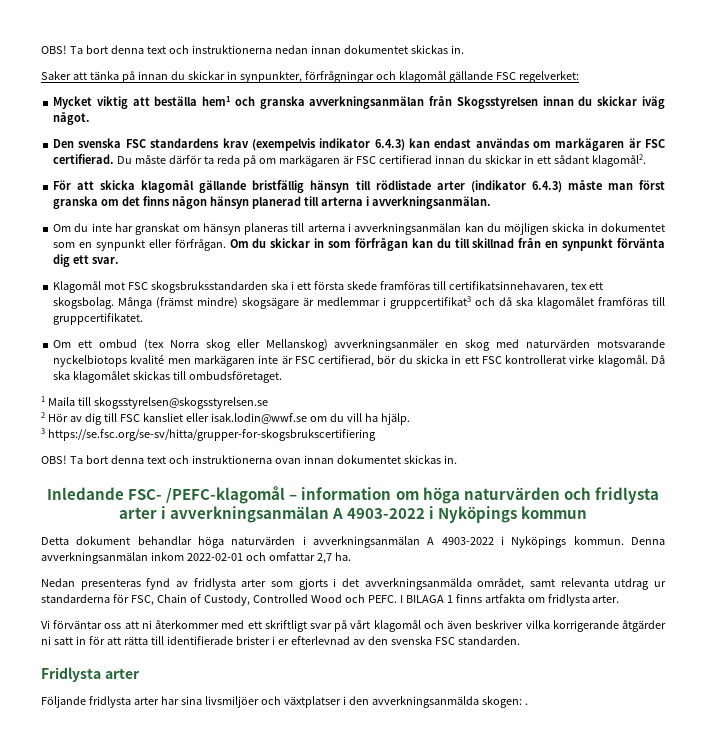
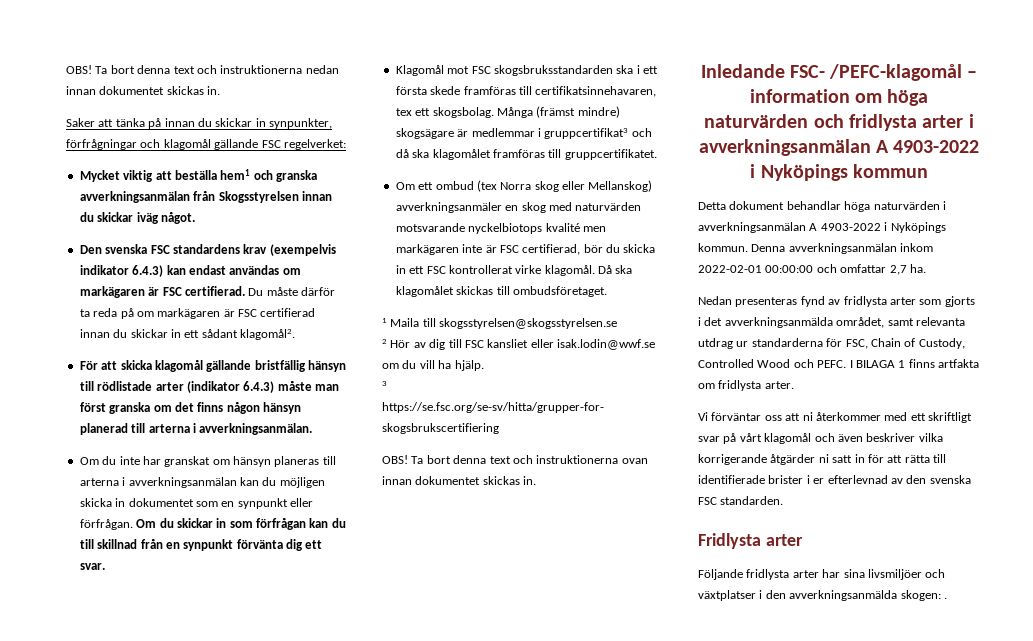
(243, 557) none -> [765,265,814,273] 00:00:00

